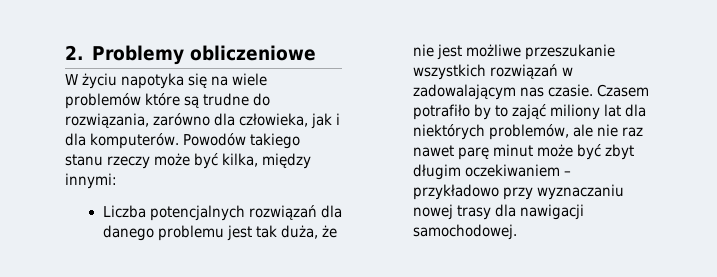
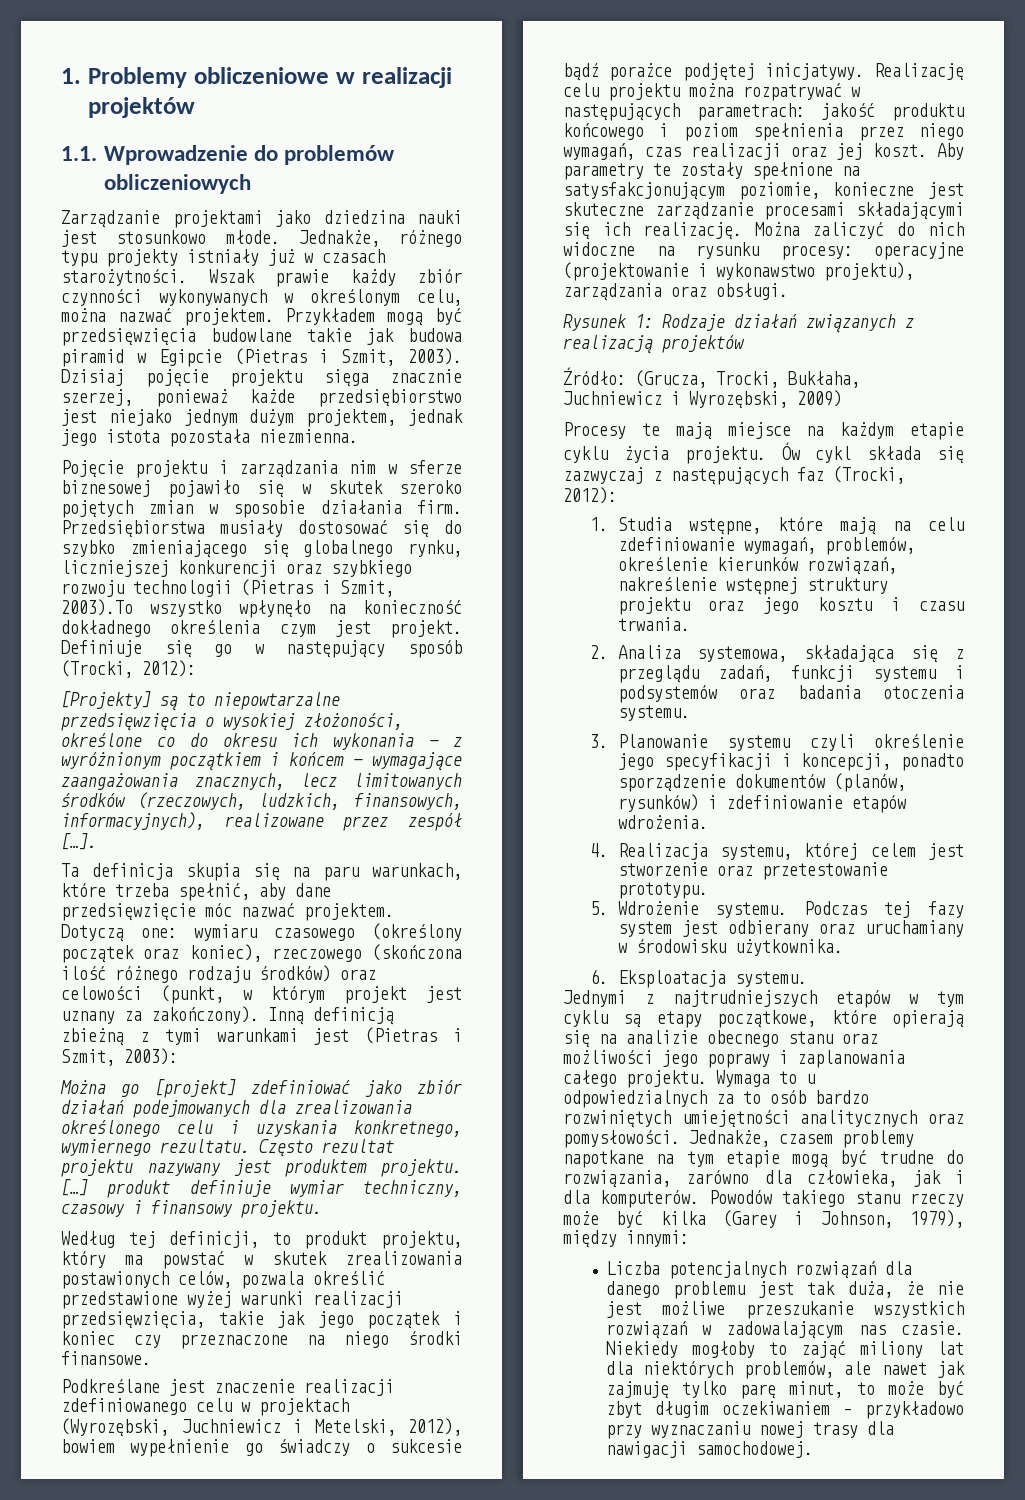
[65,45,84,60] 2. -> [61,68,81,84] 1.
[65,73,268,89] [65,93,200,109] // W życiu napotyka się na wiele problemów które są -> [335,67,452,88] [88,97,196,118] [61,145,396,165] [104,174,251,194] [61,210,462,228] [61,230,462,247] [61,249,385,267] [61,269,462,287] [61,289,462,306] [61,308,462,326] [61,328,462,346] [61,348,462,367] [61,369,462,387] [61,389,462,407] [61,409,464,427] [61,429,358,447] [61,460,462,478] [61,480,462,498] [61,500,462,518] [61,520,462,538] [61,540,462,558] [61,560,412,577] [61,579,394,597] [61,599,462,618] [61,620,462,638] [61,640,462,658] [61,660,196,678] [61,691,340,711] [61,713,403,731] [61,733,462,750] [61,752,462,771] [61,773,462,790] [61,792,463,810] [61,812,462,831] [61,833,97,850] [61,863,462,881] [61,883,331,901] [61,903,394,921] [61,923,462,942] [61,944,462,963] [61,965,376,983] [61,985,462,1004] [61,1006,394,1025] [61,1027,462,1046] [61,1048,178,1066] [60,1079,462,1098] [61,1100,412,1118] [61,1120,462,1137] [61,1139,394,1157] [61,1159,462,1177] [61,1179,462,1198] [61,1200,322,1218] [61,1231,462,1249] [61,1251,462,1269] [61,1271,385,1289] [61,1291,403,1309] [61,1311,463,1329] [61,1331,462,1349] [61,1351,151,1365] [61,1379,394,1396] [61,1398,349,1416] [61,1418,462,1437] [61,1439,462,1457] [563,63,964,81] [563,83,860,101] [563,103,964,121] [563,123,964,141] [563,143,964,160] [563,162,860,180] [563,182,964,200] [563,202,964,220] [563,222,964,240] [563,242,964,260] [563,262,914,281] [563,283,788,301] [563,314,914,333] [563,335,745,354] [563,367,860,388] [563,390,842,409] [563,422,964,440] [563,442,964,464] [563,466,905,485] [563,487,617,504] [590,517,965,535] [617,537,915,555] [617,557,897,575] [617,577,888,595] [617,597,964,615] [617,617,690,631] [590,645,964,663] [617,665,964,683] [617,685,964,703] [617,705,690,721] [590,734,964,751] [617,753,964,771] [617,773,906,792] [617,794,906,813] [617,815,708,829] [590,843,964,860] [617,862,888,880] [617,882,708,899] [590,901,964,918] [617,920,964,937] [617,939,843,956] [590,969,807,988] [563,990,964,1008] [563,1010,964,1028] [563,1030,878,1048] [563,1050,905,1068] [563,1070,815,1088] [563,1090,869,1108] [563,1110,964,1128] [563,1130,914,1148] [563,1150,868,1168] w realizacji projektów // 1.1. Wprowadzenie do problemów obliczeniowych // Zarządzanie projektami jako dziedzina nauki jest stosunkowo młode. Jednakże, różnego typu projekty istniały już w czasach starożytności. Wszak prawie każdy zbiór czynności wykonywanych w określonym celu, można nazwać projektem. Przykładem mogą być przedsięwzięcia budowlane takie jak budowa piramid w Egipcie (Pietras i Szmit, 2003). Dzisiaj pojęcie projektu sięga znacznie szerzej, ponieważ każde przedsiębiorstwo jest niejako jednym dużym projektem, jednak jego istota pozostała niezmienna. // Pojęcie projektu i zarządzania nim w sferze biznesowej pojawiło się w skutek szeroko pojętych zmian w sposobie działania firm. Przedsiębiorstwa musiały dostosować się do szybko zmieniającego się globalnego rynku, liczniejszej konkurencji oraz szybkiego rozwoju technologii (Pietras i Szmit, 2003).To wszystko wpłynęło na konieczność dokładnego określenia czym jest projekt. Definiuje się go w następujący sposób (Trocki, 2012): // [Projekty] są to niepowtarzalne przedsięwzięcia o wysokiej złożoności, określone co do okresu ich wykonania – z wyróżnionym początkiem i końcem – wymagające zaangażowania znacznych, lecz limitowanych środków (rzeczowych, ludzkich, finansowych, informacyjnych), realizowane przez zespół […]. // Ta definicja skupia się na paru warunkach, które trzeba spełnić, aby dane przedsięwzięcie móc nazwać projektem. Dotyczą one: wymiaru czasowego (określony początek oraz koniec), rzeczowego (skończona ilość różnego rodzaju środków) oraz celowości (punkt, w którym projekt jest uznany za zakończony). Inną definicją zbieżną z tymi warunkami jest (Pietras i Szmit, 2003): // Można go [projekt] zdefiniować jako zbiór działań podejmowanych dla zrealizowania określonego celu i uzyskania konkretnego, wymiernego rezultatu. Często rezultat projektu nazywany jest produktem projektu. […] produkt definiuje wymiar techniczny, czasowy i finansowy projektu. // Według tej definicji, to produkt projektu, który ma powstać w skutek zrealizowania postawionych celów, pozwala określić przedstawione wyżej warunki realizacji przedsięwzięcia, takie jak jego początek i koniec czy przeznaczone na niego środki finansowe. // Podkreślane jest znaczenie realizacji zdefiniowanego celu w projektach (Wyrozębski, Juchniewicz i Metelski, 2012), bowiem wypełnienie go świadczy o sukcesie bądź porażce podjętej inicjatywy. Realizację celu projektu można rozpatrywać w następujących parametrach: jakość produktu końcowego i poziom spełnienia przez niego wymagań, czas realizacji oraz jej koszt. Aby parametry te zostały spełnione na satysfakcjonującym poziomie, konieczne jest skuteczne zarządzanie procesami składającymi się ich realizację. Można zaliczyć do nich widoczne na rysunku procesy: operacyjne (projektowanie i wykonawstwo projektu), zarządzania oraz obsługi. // Rysunek 1: Rodzaje działań związanych z realizacją projektów // Źródło: (Grucza, Trocki, Bukłaha, Juchniewicz i Wyrozębski, 2009) // Procesy te mają miejsce na każdym etapie cyklu życia projektu. Ów cykl składa się zazwyczaj z następujących faz (Trocki, 2012): // 1. Studia wstępne, które mają na celu zdefiniowanie wymagań, problemów, określenie kierunków rozwiązań, nakreślenie wstępnej struktury projektu oraz jego kosztu i czasu trwania. // 2. Analiza systemowa, składająca się z przeglądu zadań, funkcji systemu i podsystemów oraz badania otoczenia systemu. // 3. Planowanie systemu czyli określenie jego specyfikacji i koncepcji, ponadto sporządzenie dokumentów (planów, rysunków) i zdefiniowanie etapów wdrożenia. // 4. Realizacja systemu, której celem jest stworzenie oraz przetestowanie prototypu. // 5. Wdrożenie systemu. Podczas tej fazy system jest odbierany oraz uruchamiany w środowisku użytkownika. // 6. Eksploatacja systemu. // Jednymi z najtrudniejszych etapów w tym cyklu są etapy początkowe, które opierają się na analizie obecnego stanu oraz możliwości jego poprawy i zaplanowania całego projektu. Wymaga to u odpowiedzialnych za to osób bardzo rozwiniętych umiejętności analitycznych oraz pomysłowości. Jednakże, czasem problemy napotkane na tym etapie mogą być
[222,153,259,167] kilka, -> [660,1210,964,1228] kilka (Garey i Johnson, 1979),
[596,84,649,97] [412,104,491,120] Czasem potrafiło by -> [605,1341,755,1358] Niekiedy mogłoby
[596,124,643,137] [412,144,533,160] nie raz nawet parę minut -> [881,1361,966,1378] [605,1381,875,1399] nawet jak zajmuję tylko parę minut, to

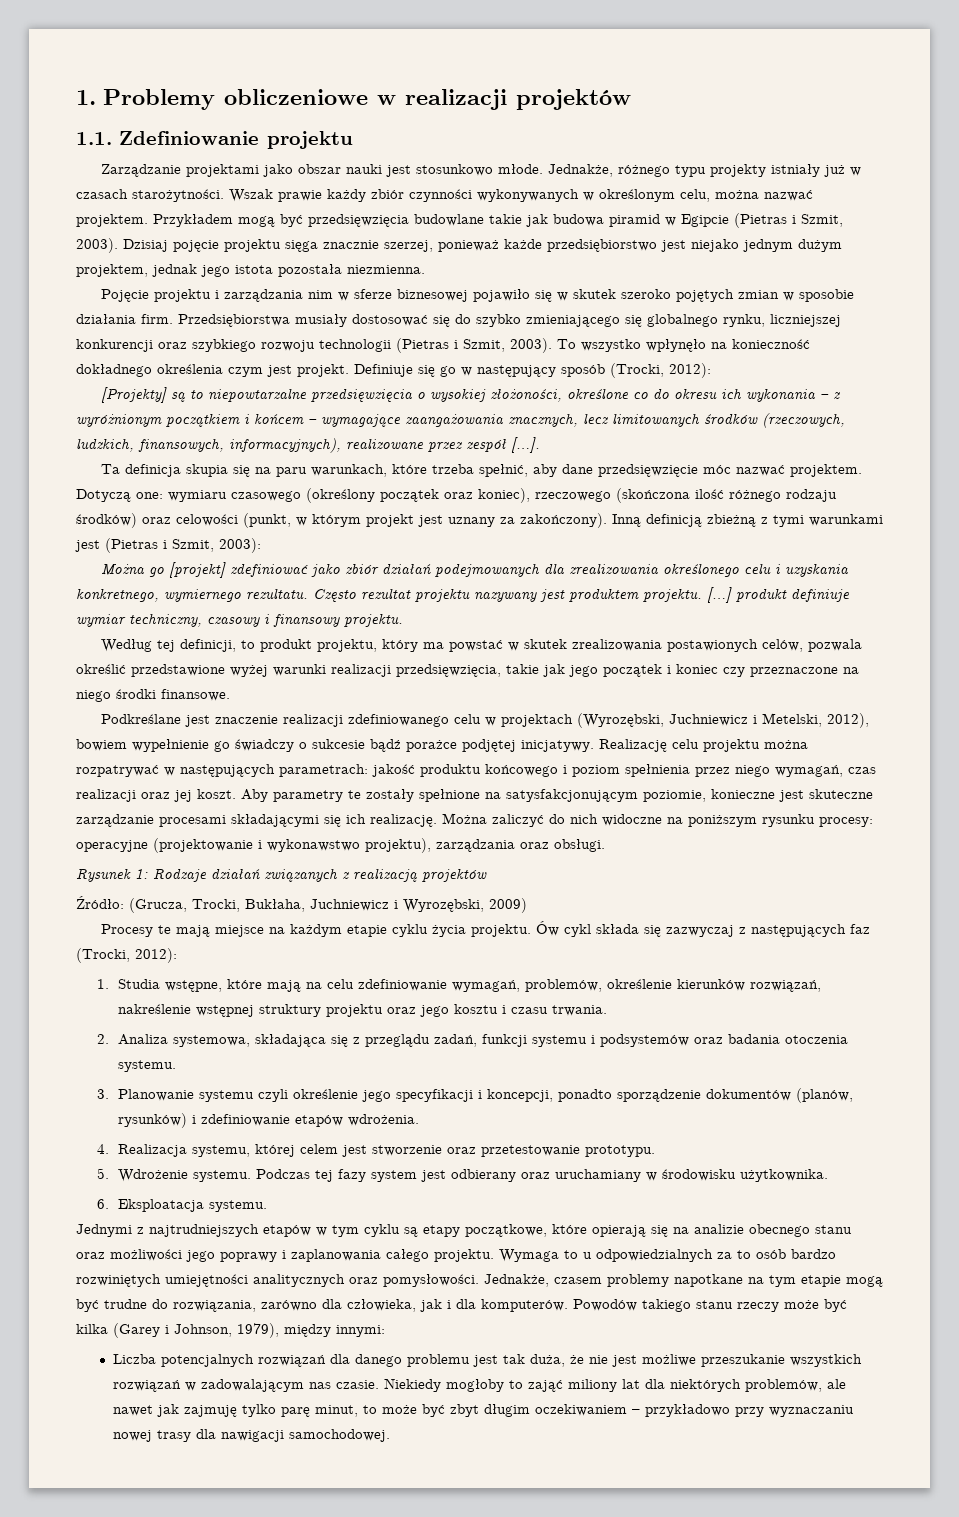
[104,145,396,165] [104,174,251,194] Wprowadzenie do problemów obliczeniowych -> [119,131,354,149] Zdefiniowanie projektu
[323,210,405,224] dziedzina -> [297,164,341,174] obszar
[61,599,133,616] 2003).To -> [510,338,576,353] 2003). To
(675, 251) none -> [688,815,757,827] poniższym

